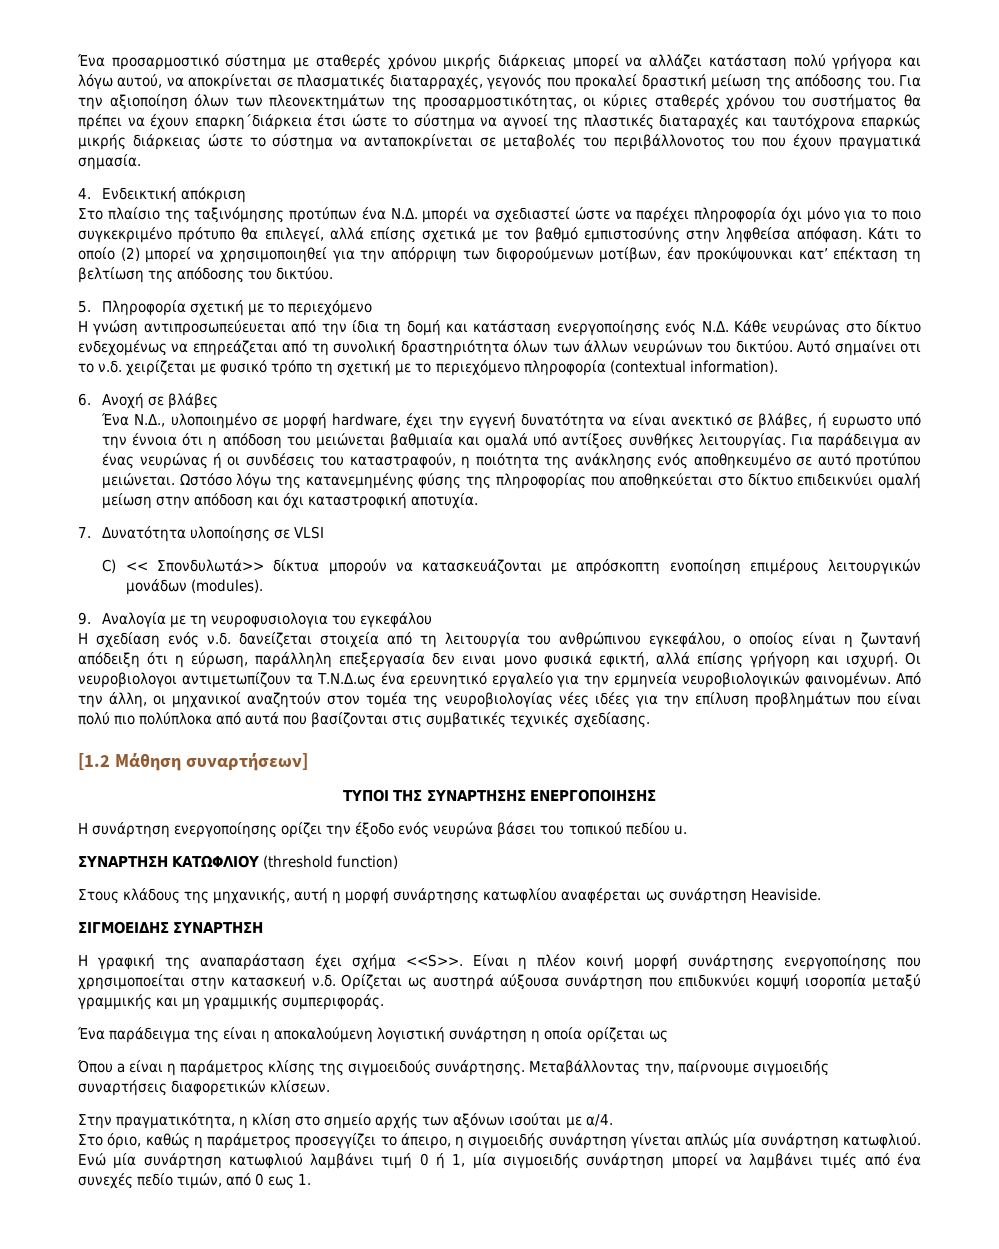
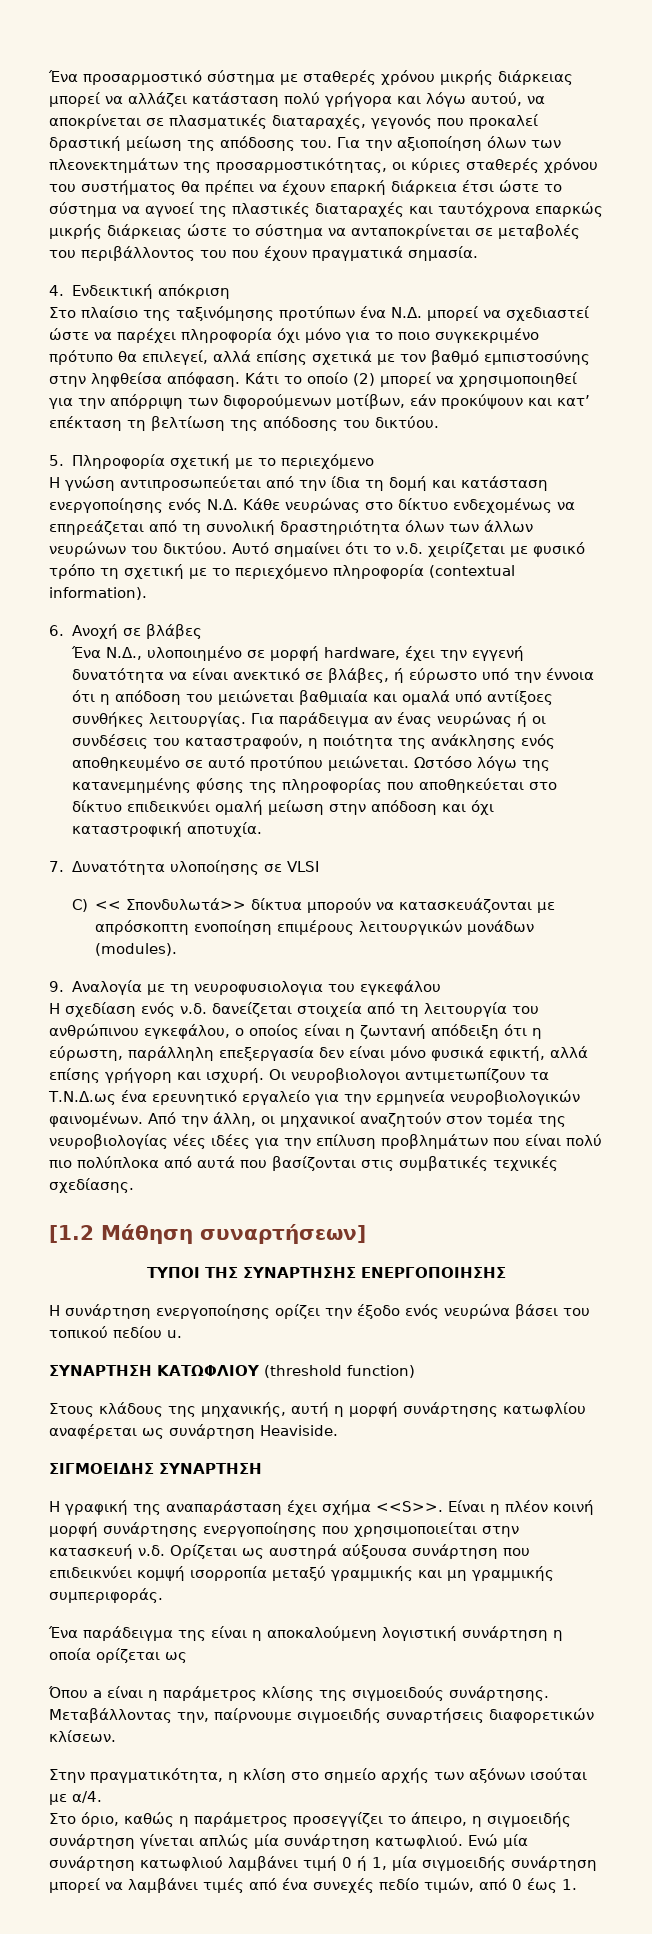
[389,74,483,90] διαταρραχές, -> [272,114,366,129] διαταραχές,
[194,114,312,130] επαρκη΄διάρκεια -> [330,180,457,195] επαρκή διάρκεια
[613,134,725,150] περιβάλλονοτος -> [81,246,195,261] περιβάλλοντος
[422,207,469,223] μπορέι -> [427,306,478,321] μπορεί
[667,247,793,263] έαν προκύψουνκαι -> [410,394,552,409] εάν προκύψουν και
[143,320,286,336] αντιπροσωπεύευεται -> [120,476,261,491] αντιπροσωπεύεται
[900,343,922,353] οτι -> [345,542,368,554] ότι
[831,416,892,429] ευρωστο -> [408,668,477,683] εύρωστο
[191,652,249,668] εύρωση, -> [49,1046,123,1061] εύρωστη,
[462,655,537,668] ειναι μονο -> [349,1046,426,1061] είναι μόνο
[78,974,185,990] χρησιμοποείται -> [354,1522,477,1537] χρησιμοποιείται
[678,974,867,990] επιδυκνύει κομψή ισοροπία -> [49,1566,267,1581] επιδεικνύει κομψή ισορροπία
[268,1176,295,1189] εως -> [527,1878,557,1893] έως

